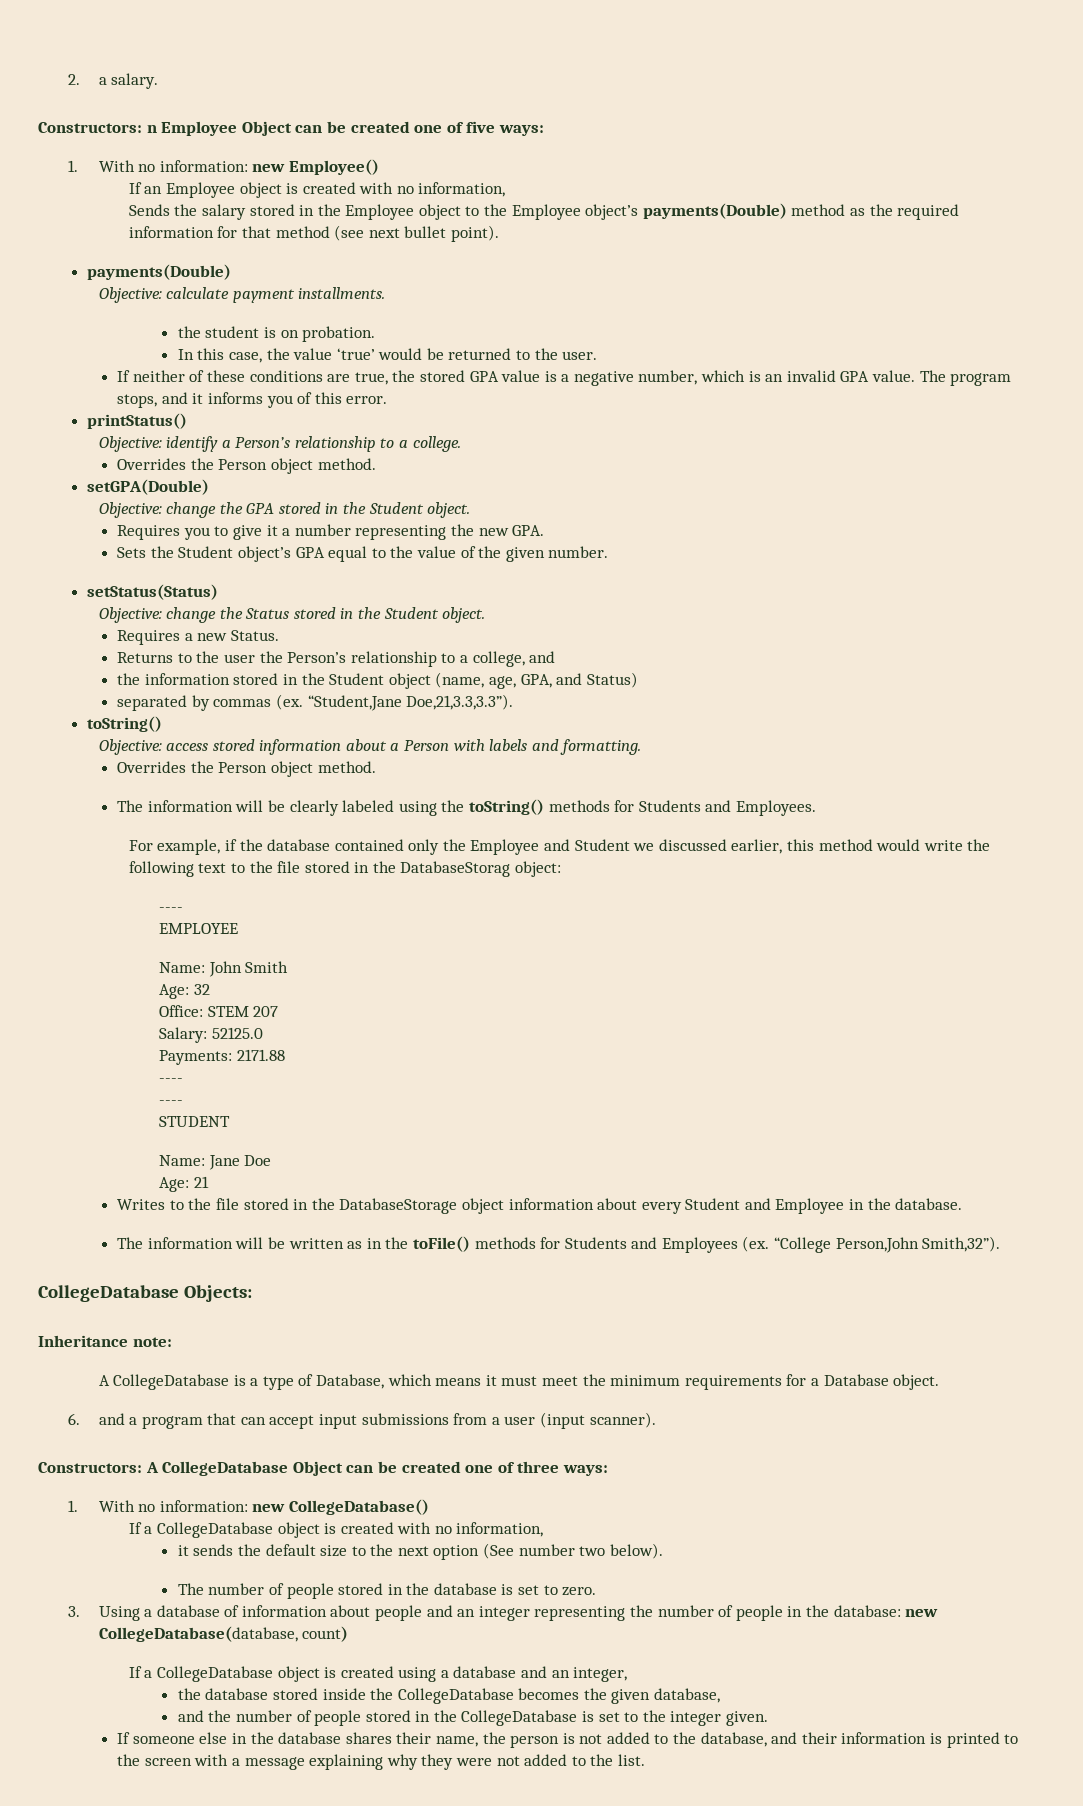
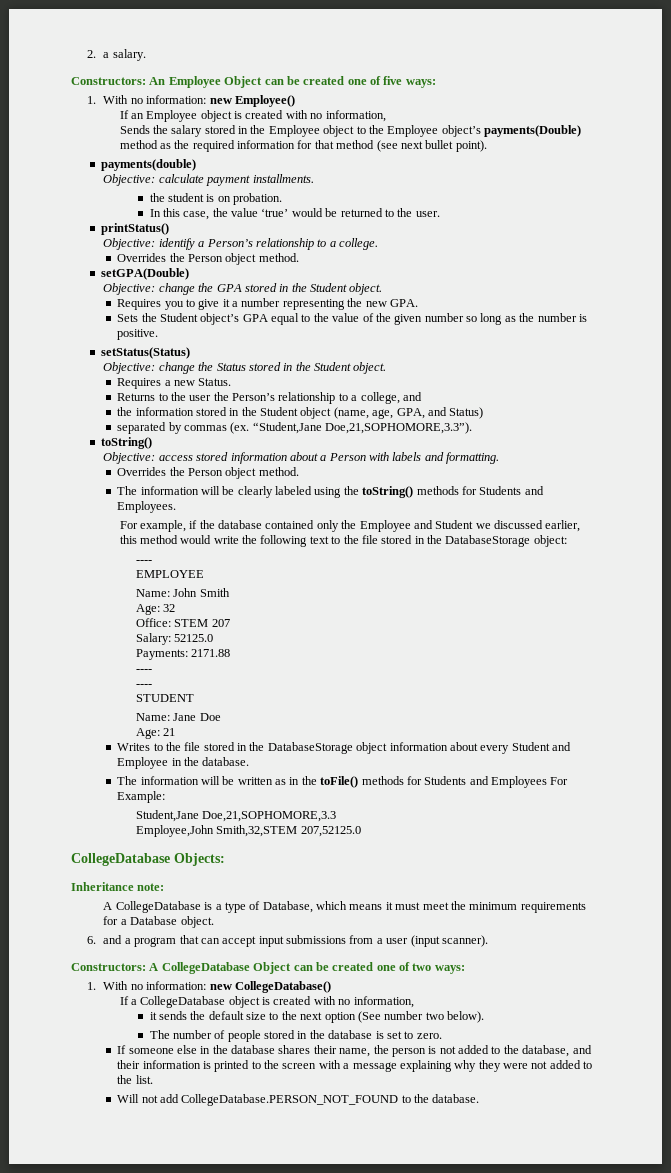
[146,125,157,133] n -> [149,77,166,85] An
[86,264,231,280] payments(Double) -> [100,159,196,171] payments(double)
[117,370,1012,386] [117,392,388,408] // If neither of these conditions are true, the stored GPA value is a negative number, which is an invalid GPA value. The program stops, and it informs you of this error. -> (440, 214) none
[548,546,609,558] number. -> [424,313,587,325] [117,329,159,340] number so long as the number is positive.
[406,694,514,710] Doe,21,3.3,3.3”). -> [325,422,473,434] Doe,21,SOPHOMORE,3.3”).
[400,861,511,877] DatabaseStorag -> [445,535,531,547] DatabaseStorage
[742,1236,1001,1253] (ex. “College Person,John Smith,32”). -> [550,777,569,785] [117,791,166,803] [135,810,337,822] [135,825,361,837] For Example: // Student,Jane Doe,21,SOPHOMORE,3.3 // Employee,John Smith,32,STEM 207,52125.0
[517,1461,560,1473] three -> [412,963,432,971] two
[68,1605,939,1621] [98,1626,349,1642] [128,1666,628,1682] [177,1688,721,1704] [177,1710,768,1726] // 3. Using a database of information about people and an integer representing the number of people in the database: new CollegeDatabase(database, count) // If a CollegeDatabase object is created using a database and an integer, // the database stored inside the CollegeDatabase becomes the given database, // and the number of people stored in the CollegeDatabase is set to the integer given. -> (442, 1036) none
(645, 1760) none -> [117,1094,480,1106] // Will not add CollegeDatabase.PERSON_NOT_FOUND to the database.

